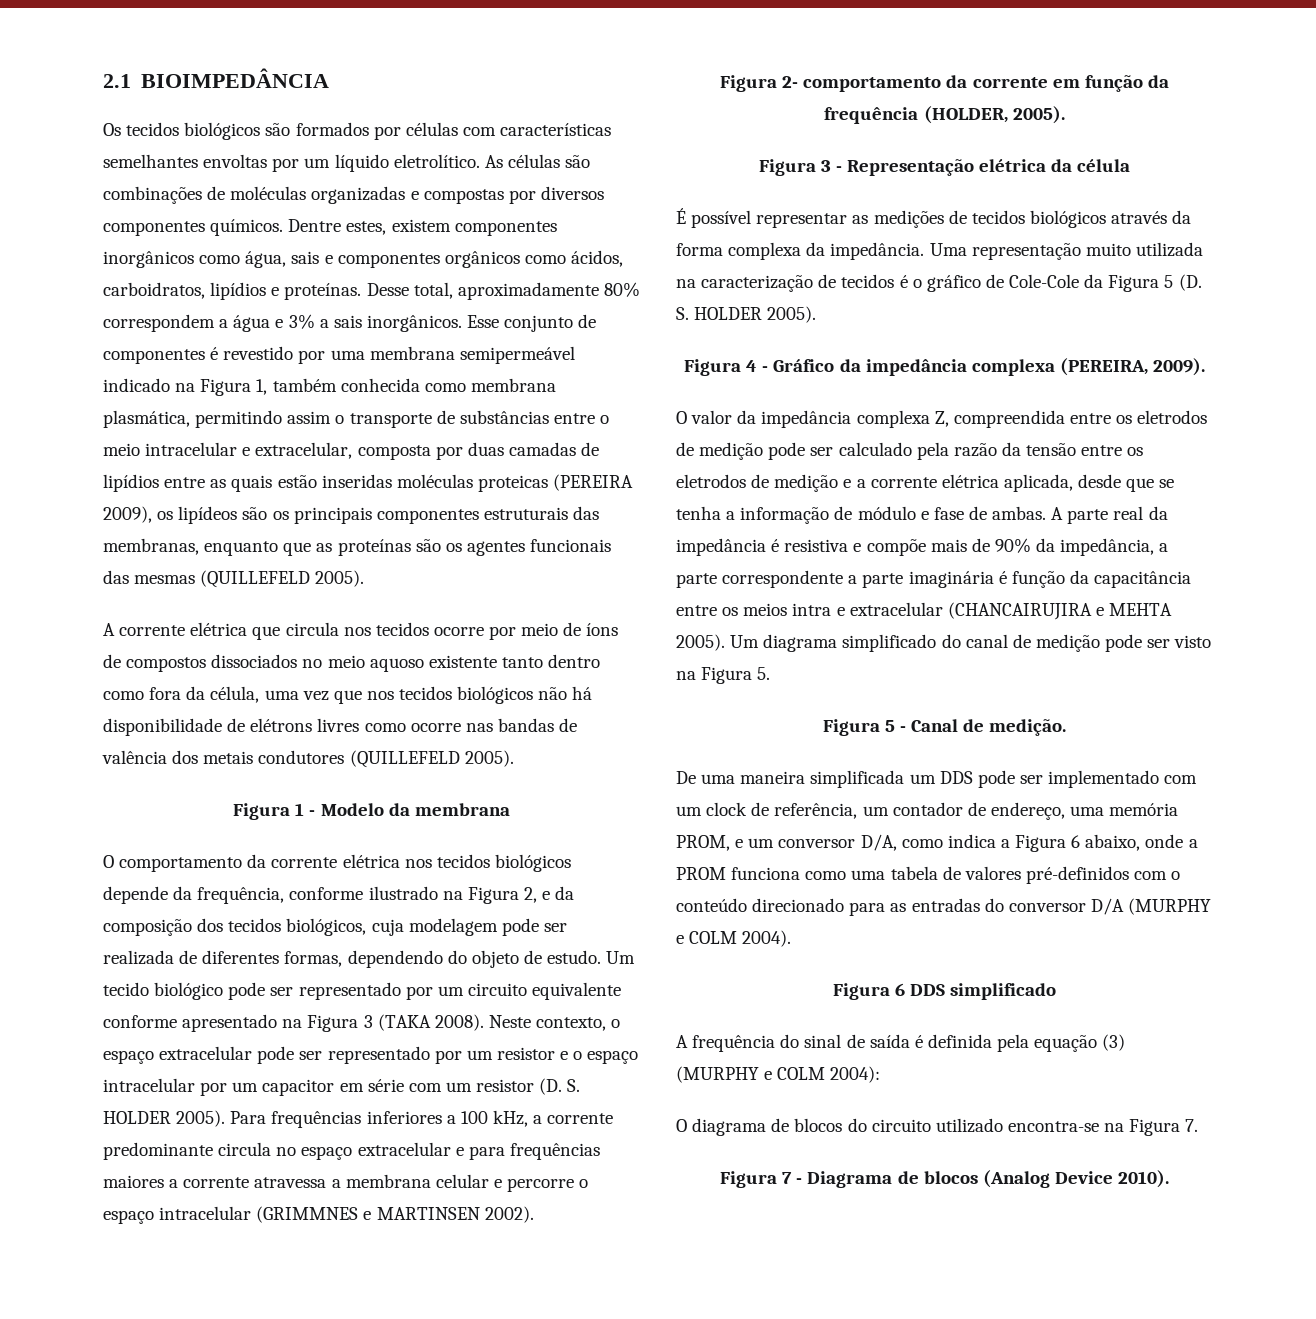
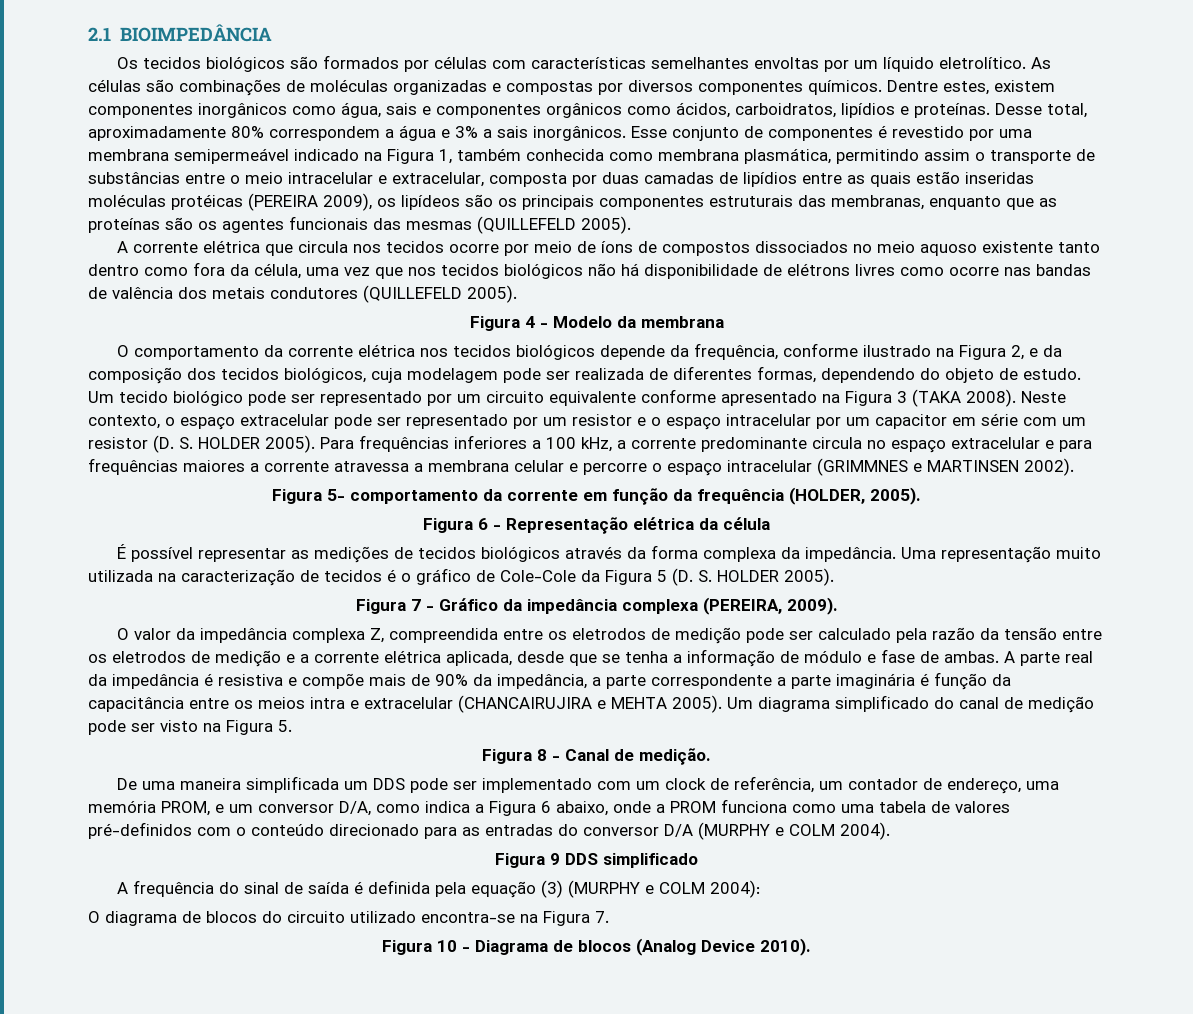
[477,475,548,492] proteicas -> [171,194,243,210] protéicas
[295,803,305,816] 1 -> [524,316,535,328] 4
[782,76,799,88] 2- -> [327,489,345,501] 5-
[820,160,831,172] 3 -> [478,518,488,530] 6
[746,360,758,372] 4 -> [410,599,421,611] 7
[884,720,895,732] 5 -> [537,749,547,761] 8
[894,983,905,996] 6 -> [550,853,560,865] 9
[782,1172,793,1184] 7 -> [437,940,457,952] 10

